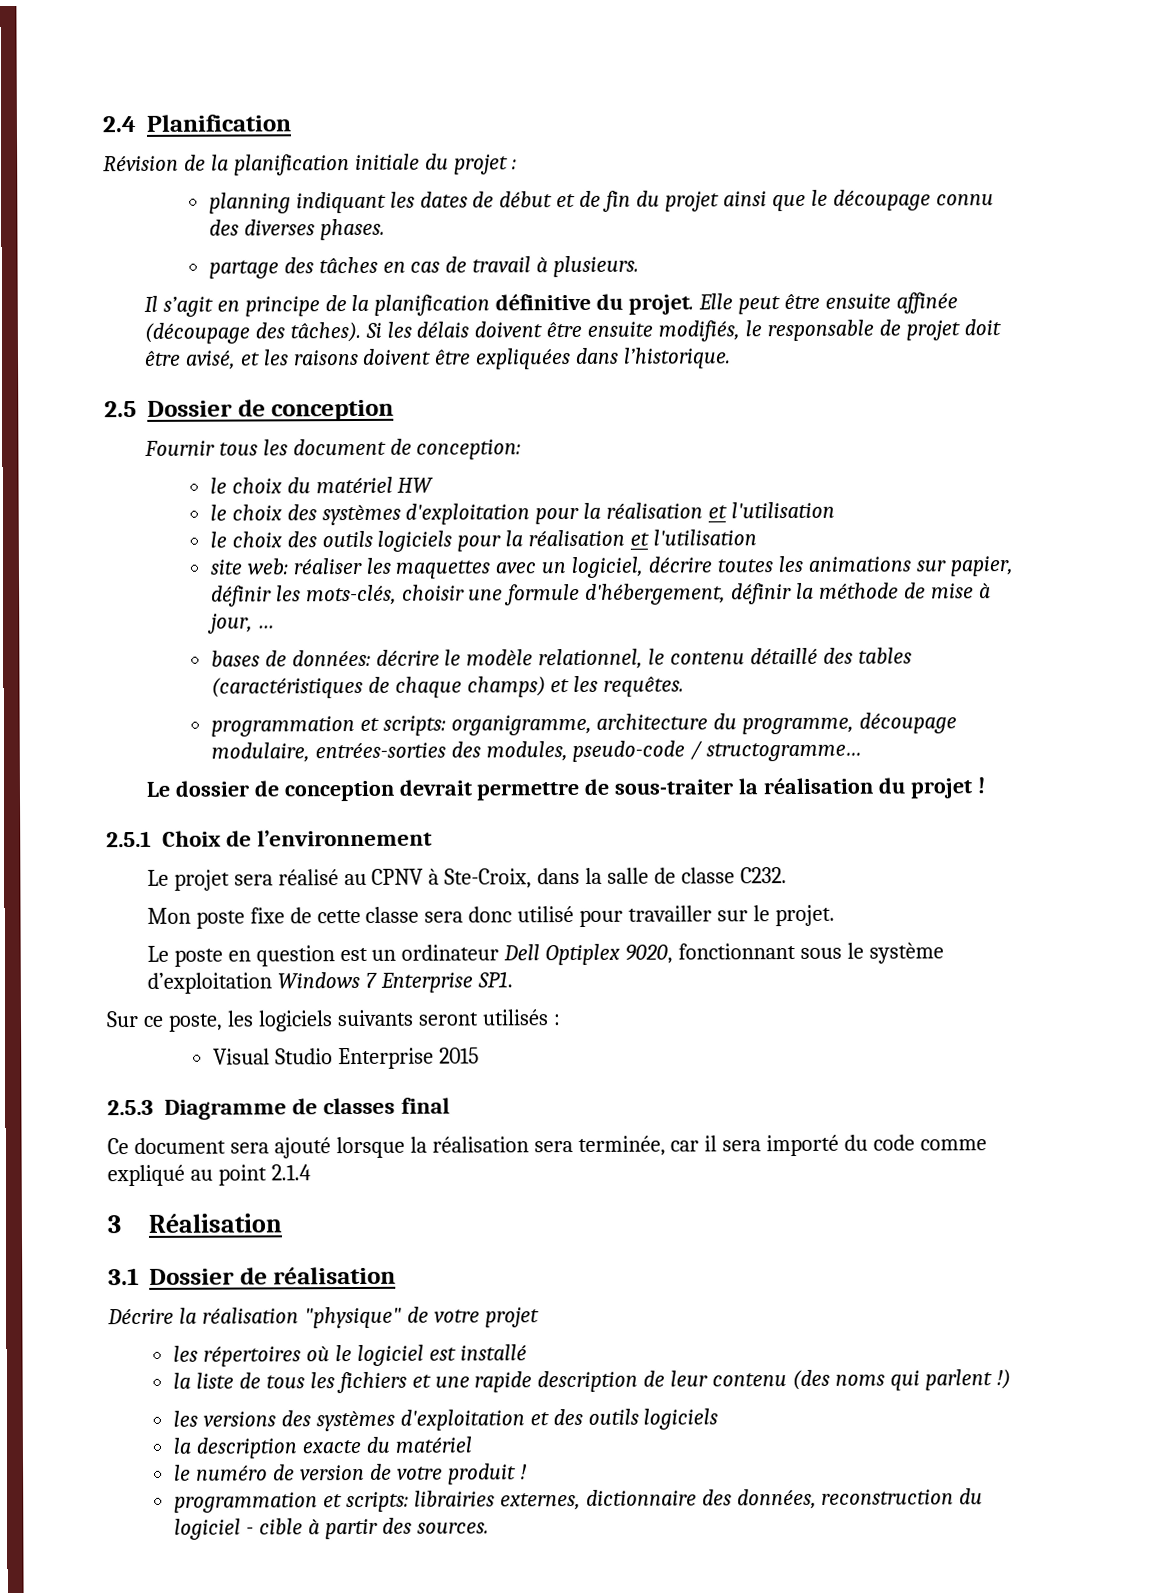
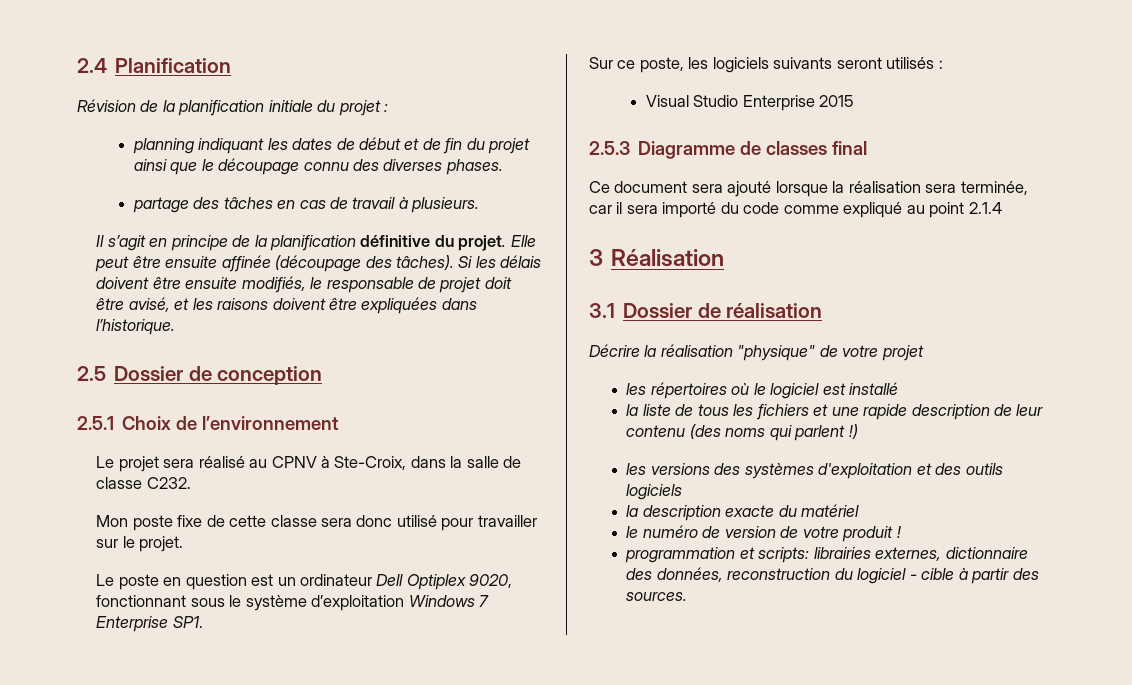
[143,438,522,460] [209,476,435,494] [209,501,836,526] [209,529,758,552] [209,555,1014,579] [210,582,992,607] [206,613,275,634] [210,647,913,670] [210,675,685,699] [210,712,958,737] [210,740,863,763] [145,777,986,802] // Fournir tous les document de conception: // le choix du matériel HW // le choix des systèmes d'exploitation pour la réalisation et l'utilisation // le choix des outils logiciels pour la réalisation et l'utilisation // site web: réaliser les maquettes avec un logiciel, décrire toutes les animations sur papier, définir les mots-clés, choisir une formule d'hébergement, définir la méthode de mise à jour, … // bases de données: décrire le modèle relationnel, le contenu détaillé des tables (caractéristiques de chaque champs) et les requêtes. // programmation et scripts: organigramme, architecture du programme, découpage modulaire, entrées-sorties des modules, pseudo-code / structogramme… // Le dossier de conception devrait permettre de sous-traiter la réalisation du projet ! -> (323, 375) none

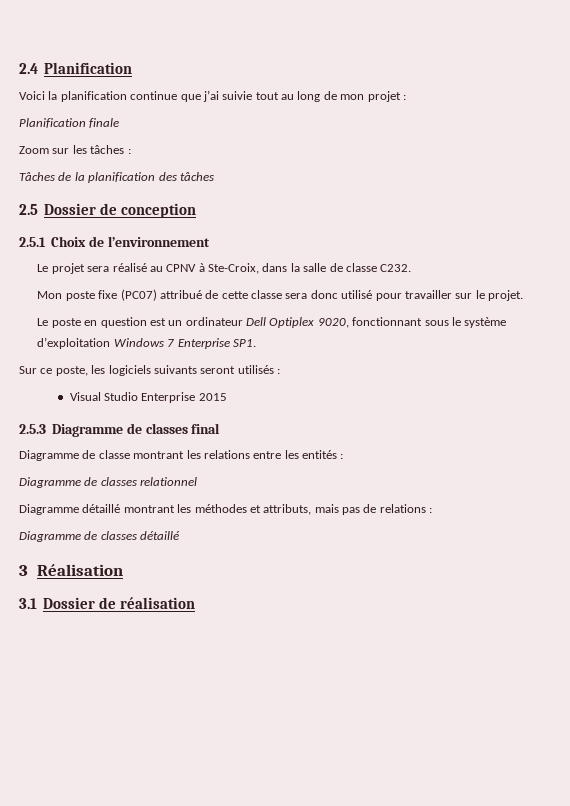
[77,99,389,116] [132,137,531,154] [133,158,503,175] [132,197,480,213] [96,235,536,251] [95,255,542,272] [96,276,512,293] [96,297,477,314] [96,319,176,335] Révision de la planification initiale du projet : // planning indiquant les dates de début et de fin du projet ainsi que le découpage connu des diverses phases. // partage des tâches en cas de travail à plusieurs. // Il s’agit en principe de la planification définitive du projet. Elle peut être ensuite affinée (découpage des tâches). Si les délais doivent être ensuite modifiés, le responsable de projet doit être avisé, et les raisons doivent être expliquées dans l’historique. -> [19,90,406,102] [19,118,120,128] [19,145,131,154] [19,172,214,183] Voici la planification continue que j’ai suivie tout au long de mon projet : // Planification finale // Zoom sur les tâches : // Tâches de la planification des tâches
(203, 521) none -> [120,289,202,301] (PC07) attribué
[589,181,1028,197] [589,202,1002,218] Ce document sera ajouté lorsque la réalisation sera terminée, car il sera importé du code comme expliqué au point 2.1.4 -> [19,450,344,461] [19,477,198,488] [19,504,433,515] [19,531,181,542] Diagramme de classe montrant les relations entre les entités : // Diagramme de classes relationnel // Diagramme détaillé montrant les méthodes et attributs, mais pas de relations : // Diagramme de classes détaillé
[589,344,924,361] [626,382,899,399] [626,404,1044,420] [626,424,858,441] [626,463,1003,479] [626,484,683,500] [626,504,860,521] [626,525,901,542] [625,547,1028,563] [626,567,1039,584] [626,592,688,601] // Décrire la réalisation "physique" de votre projet // les répertoires où le logiciel est installé // la liste de tous les fichiers et une rapide description de leur contenu (des noms qui parlent !) // les versions des systèmes d'exploitation et des outils logiciels // la description exacte du matériel // le numéro de version de votre produit ! // programmation et scripts: librairies externes, dictionnaire des données, reconstruction du logiciel - cible à partir des sources. -> (196, 603) none

